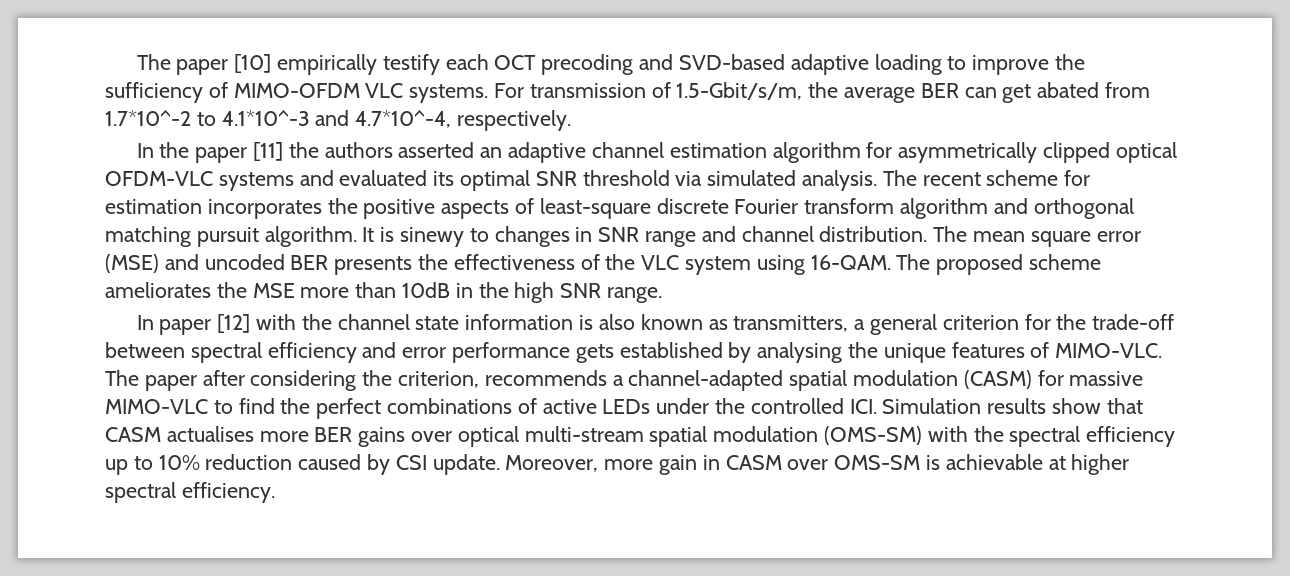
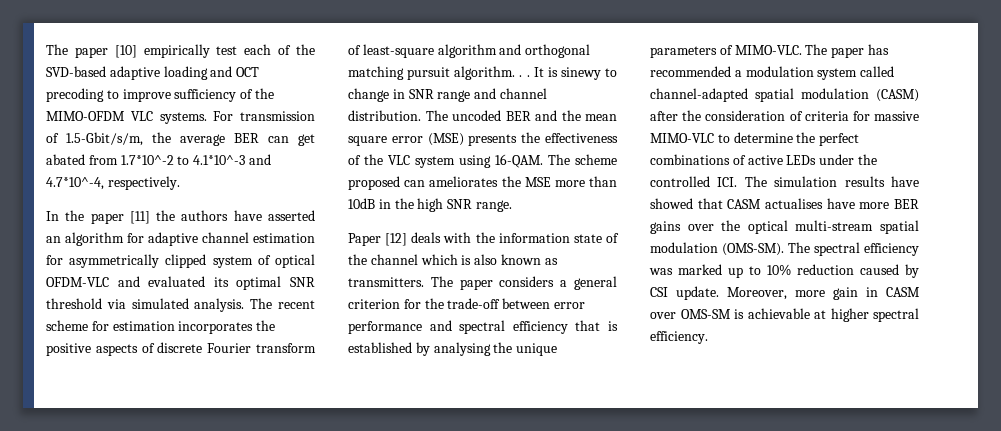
[382,54,942,75] testify each OCT precoding and SVD-based adaptive loading -> [216,44,315,55] [46,66,260,80] [46,88,104,102] test each of the SVD-based adaptive loading and OCT precoding
[1054,54,1085,70] the -> (171, 95) none
(228, 90) none -> [254,88,274,99] the
(393, 150) none -> [233,210,262,221] have
(503, 152) none -> [65,232,144,246] algorithm for
[772,142,861,163] algorithm -> (315, 238) none
(1110, 152) none -> [212,255,271,268] system of
[218,172,294,191] systems -> (109, 282) none
[539,198,651,219] least-square -> (155, 348) none
(895, 206) none -> [348,44,434,58] of least-square
(357, 236) none -> [519,75,530,77] . .
[494,226,570,247] changes -> [348,88,389,102] change
(968, 234) none -> [452,110,581,121] uncoded BER and the
[164,254,329,270] and uncoded BER -> (464, 139) none
[936,254,1102,275] proposed scheme -> [575,154,617,165] [348,176,426,190] scheme proposed can
[136,314,849,335] In paper [12] with the channel state information is also known as transmitters, -> [348,232,619,246] [348,254,558,265] [348,276,555,290] Paper [12] deals with the information state of the channel which is also known as transmitters. The paper considers
[190,342,614,363] spectral efficiency and error performance gets -> [553,302,585,309] [348,320,618,334] error performance and spectral efficiency that is
[951,342,1025,358] features -> [650,46,717,58] parameters
[202,370,1032,391] after considering the criterion, recommends a channel-adapted spatial modulation (CASM) -> [867,44,889,55] [650,66,895,80] [650,88,919,102] [650,110,849,121] has recommended a modulation system called channel-adapted spatial modulation (CASM) after the consideration of criteria
[238,398,275,414] find -> [733,132,793,143] determine
[882,398,1102,414] Simulation results show -> [744,176,919,187] [650,198,693,209] The simulation results have showed
(254, 434) none -> [826,198,855,209] have
(453, 436) none -> [721,220,741,231] the
[824,426,1176,447] (OMS-SM) with the spectral efficiency -> [722,242,919,256] [649,264,722,275] (OMS-SM). The spectral efficiency was marked

